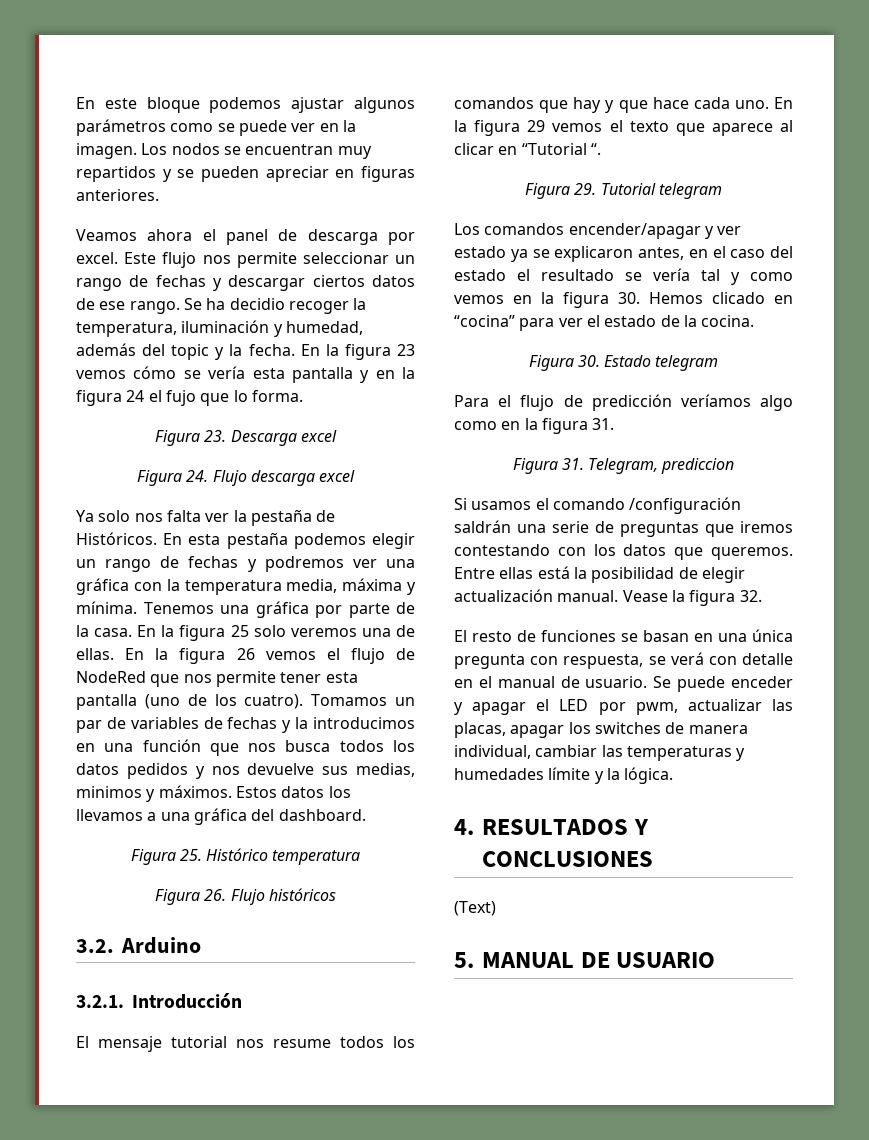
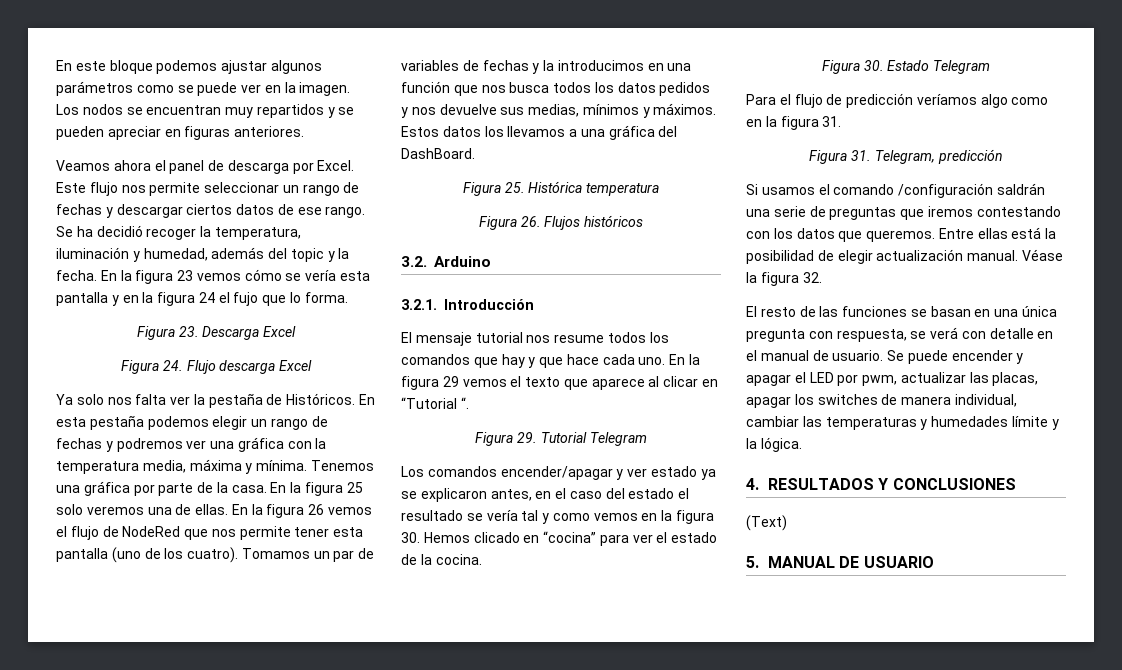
[76,252,118,264] excel. -> [317,160,355,171] Excel.
[229,298,285,310] decidio -> [96,225,143,237] decidió
[300,430,337,442] excel -> [263,326,297,337] Excel
[319,470,356,482] excel -> [279,360,313,371] Excel
[76,786,142,798] minimos -> [582,104,639,115] mínimos
[278,809,366,821] dashboard. -> [401,148,475,159] DashBoard.
[206,848,269,861] Histórico -> [528,181,583,193] Histórica
[230,889,265,905] Flujo -> [544,216,581,230] Flujos
[658,183,722,199] telegram -> [589,432,647,446] Telegram
[655,355,719,371] telegram -> [933,60,991,74] Telegram
[661,458,735,474] prediccion -> [937,149,1003,164] predicción
[622,590,668,602] Vease -> [1021,249,1063,261] Véase
(536, 636) none -> [819,306,839,317] las
[731,676,793,688] enceder -> [951,350,1013,361] encender

